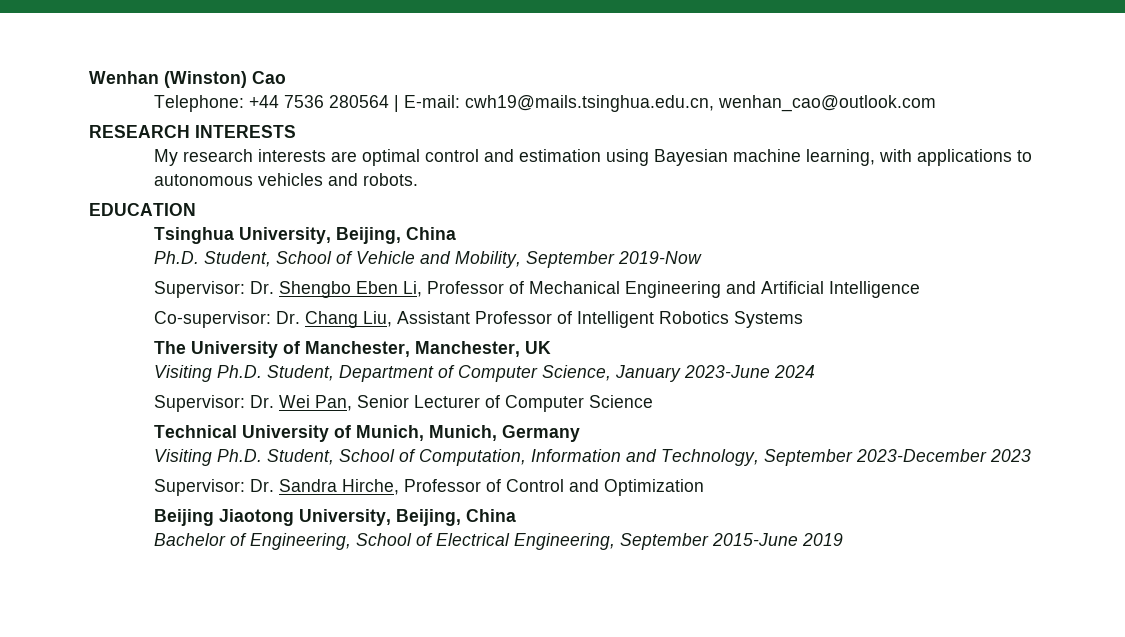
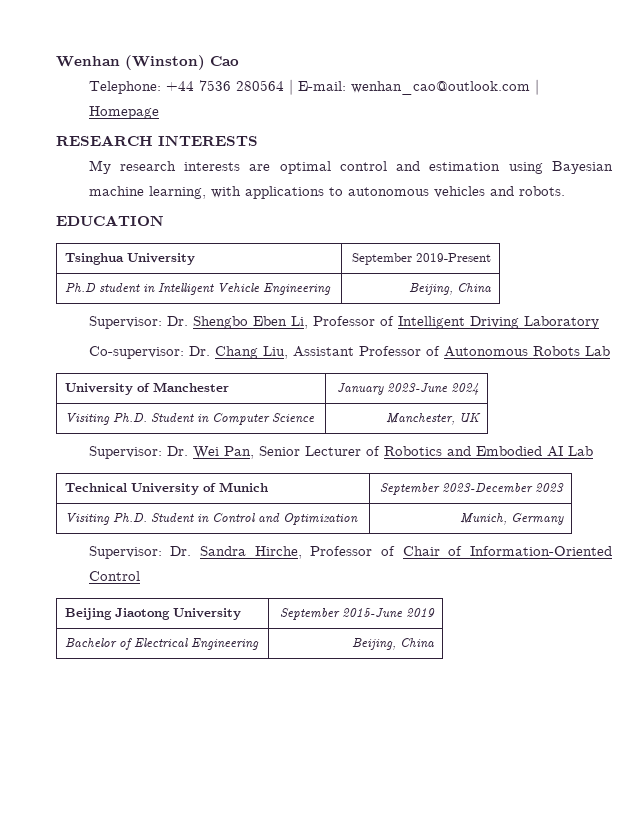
[465,95,715,112] cwh19@mails.tsinghua.edu.cn, -> (346, 86) none
(937, 103) none -> [534,79,539,95] [88,106,159,119] | Homepage
[154,227,457,244] [154,251,703,268] // Tsinghua University, Beijing, China // Ph.D. Student, School of Vehicle and Mobility, September 2019-Now -> [64,253,195,265] [352,253,492,265] [64,283,331,295] [409,283,492,295] // Tsinghua University | September 2019-Present // Ph.D student in Intelligent Vehicle Engineering | Beijing, China
[529,281,921,298] Mechanical Engineering and Artificial Intelligence -> [397,316,599,329] Intelligent Driving Laboratory
[577,311,804,328] [154,341,552,358] [154,365,816,382] Intelligent Robotics Systems // The University of Manchester, Manchester, UK // Visiting Ph.D. Student, Department of Computer Science, January 2023-June 2024 -> [443,346,610,357] [64,382,229,395] [337,383,480,395] [64,413,315,425] [386,413,482,425] Autonomous Robots Lab // University of Manchester | January 2023-June 2024 // Visiting Ph.D. Student in Computer Science | Manchester, UK
[505,395,654,412] [154,425,581,442] [154,449,1032,466] Computer Science // Technical University of Munich, Munich, Germany // Visiting Ph.D. Student, School of Computation, Information and Technology, September 2023-December 2023 -> [383,446,593,457] [64,482,268,495] [380,483,565,495] [64,513,358,525] [460,513,565,525] Robotics and Embodied AI Lab // Technical University of Munich | September 2023-December 2023 // Visiting Ph.D. Student in Control and Optimization | Munich, Germany
[506,479,705,496] [154,509,517,526] [154,533,844,550] Control and Optimization // Beijing Jiaotong University, Beijing, China // Bachelor of Engineering, School of Electrical Engineering, September 2015-June 2019 -> [402,546,612,556] [88,571,140,581] [64,608,241,620] [280,608,436,620] [64,638,259,650] [352,638,435,650] Chair of Information-Oriented Control // Beijing Jiaotong University | September 2015-June 2019 // Bachelor of Electrical Engineering | Beijing, China

